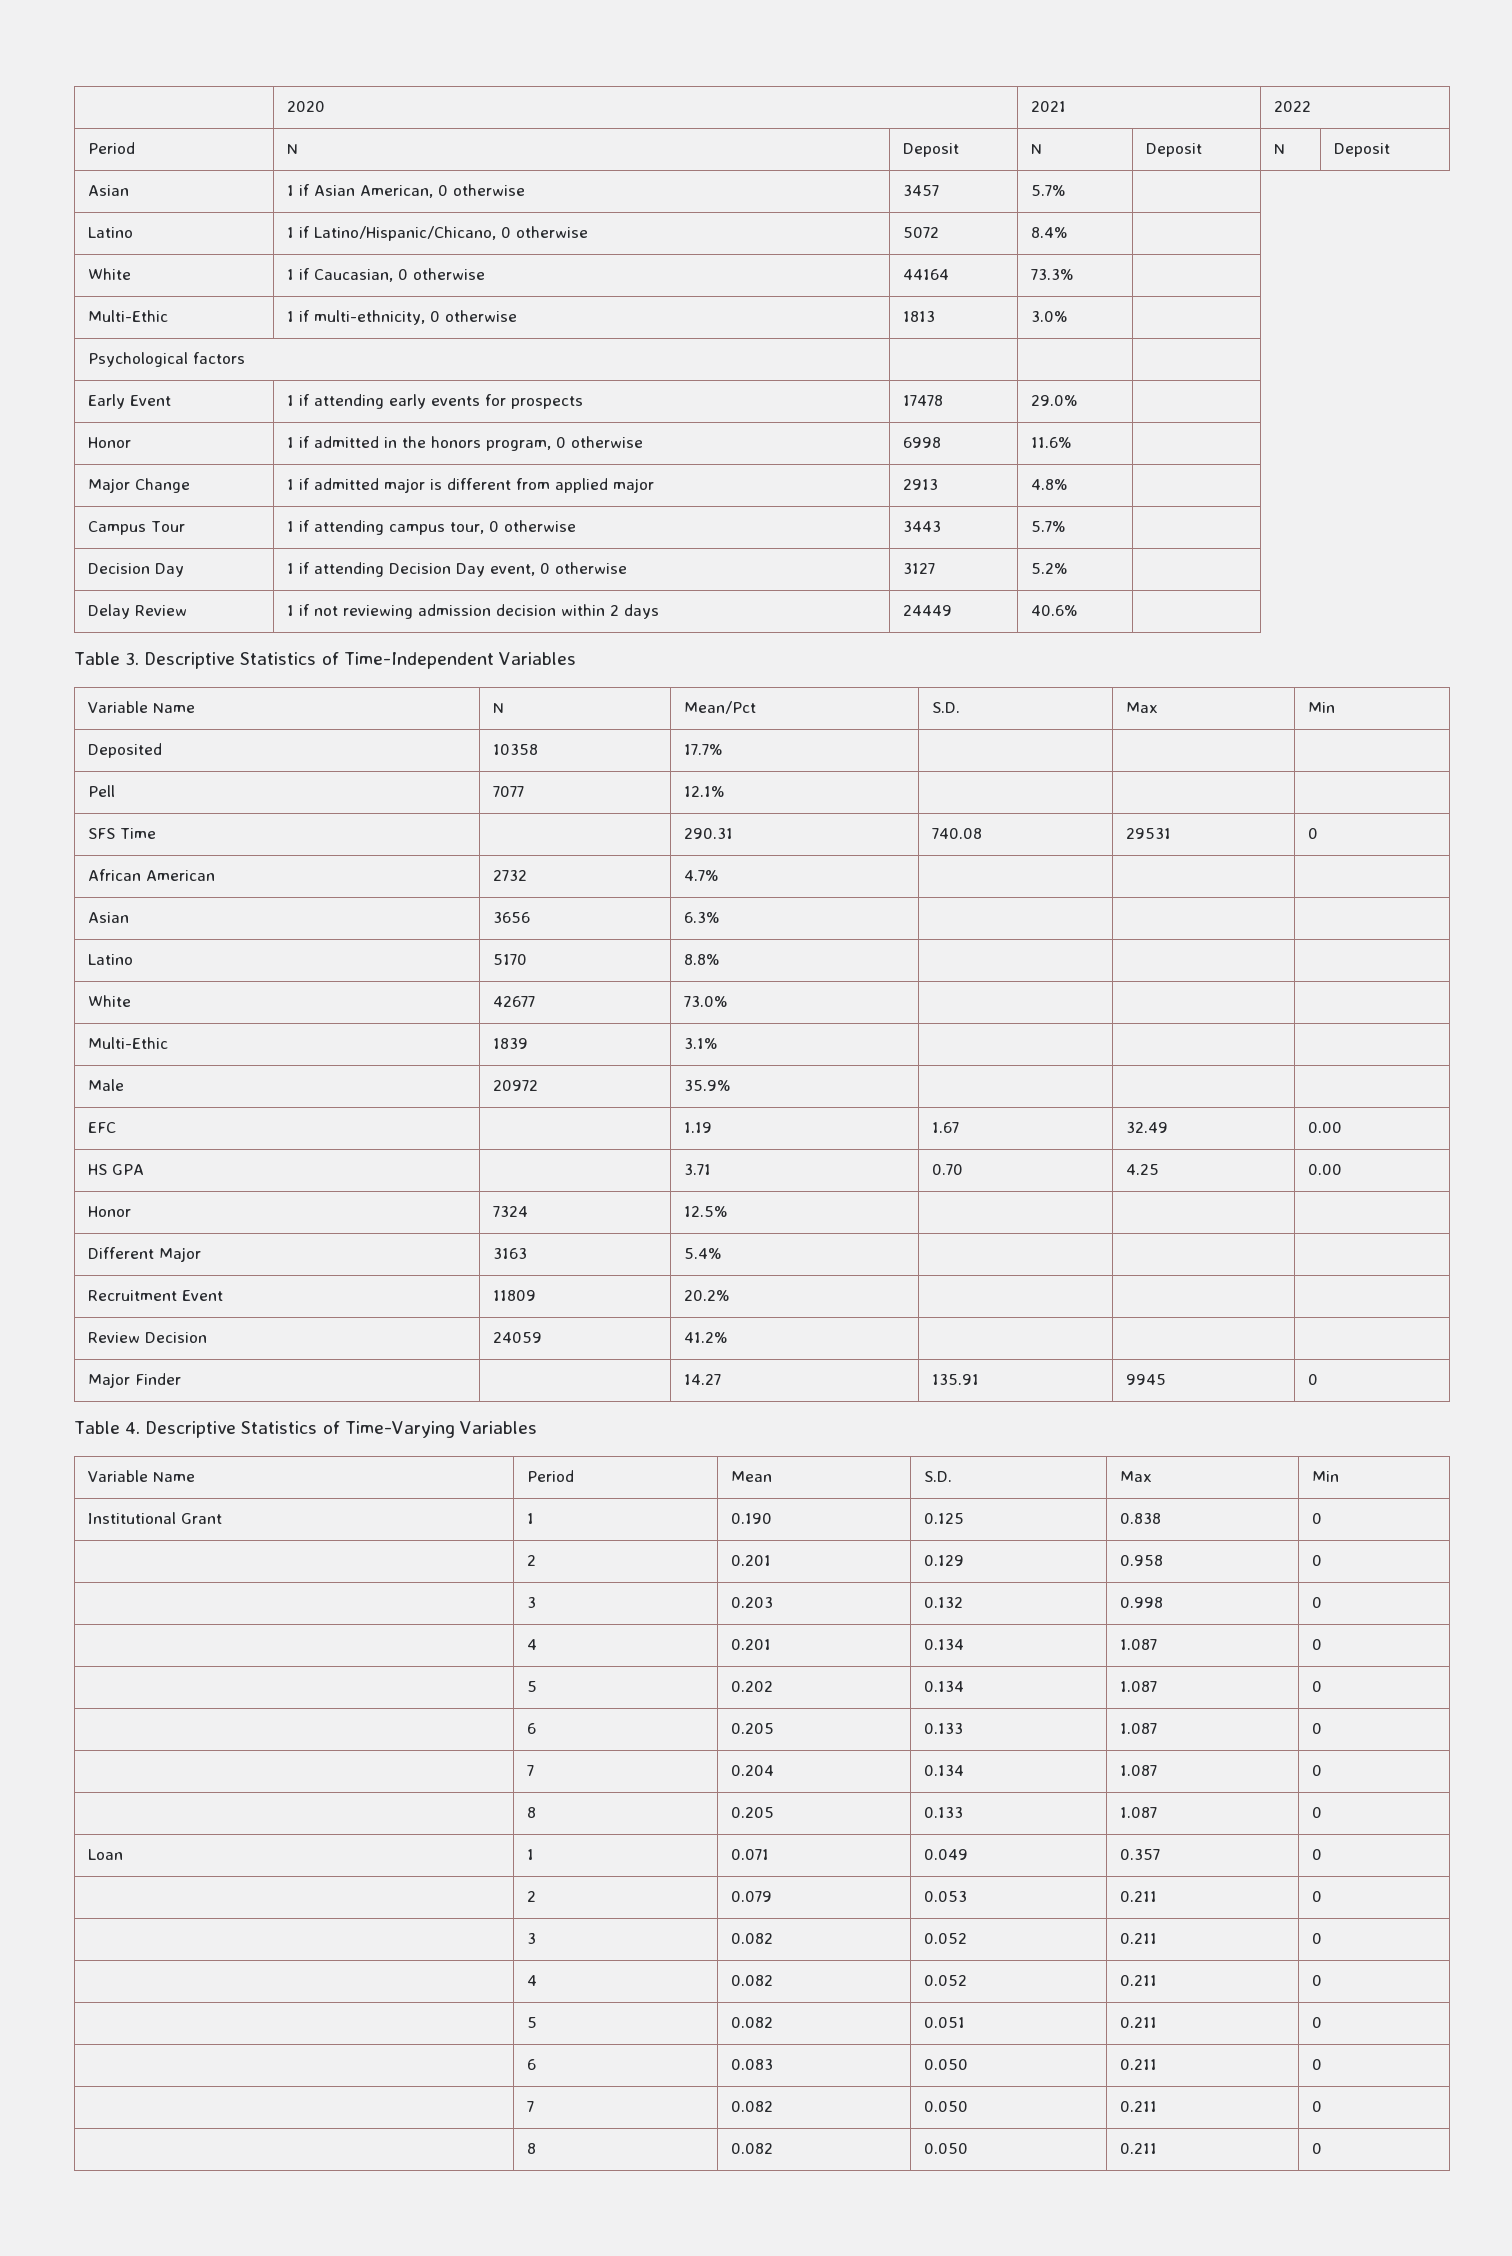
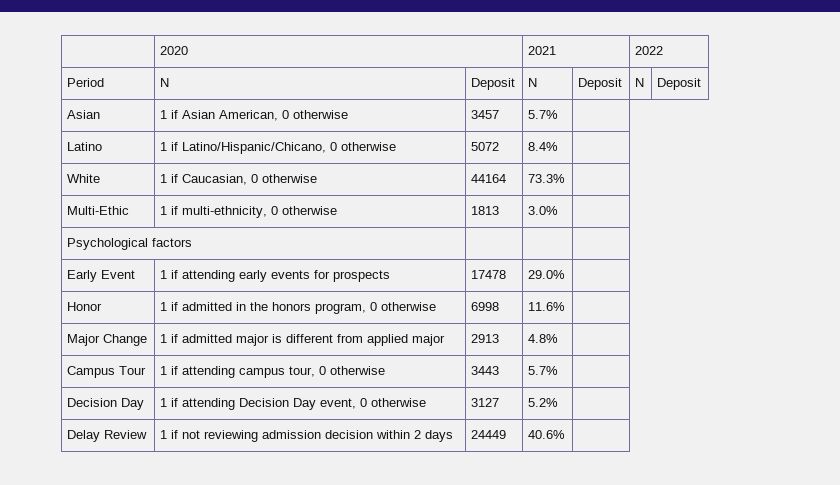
[74,652,576,669] [87,701,195,713] [492,703,504,713] [683,701,756,714] [931,702,960,713] [1125,702,1158,713] [1307,702,1335,713] [87,743,162,758] [492,744,538,755] [683,744,723,755] [87,785,115,797] [492,786,524,797] [683,786,725,797] [87,828,156,839] [683,828,733,839] [931,828,982,839] [1125,828,1171,839] [1307,828,1318,839] [87,869,215,881] [492,870,527,881] [683,870,719,881] [87,912,129,923] [492,912,530,923] [683,912,720,923] [87,954,133,965] [492,954,527,965] [683,954,720,965] [87,995,131,1007] [492,996,535,1007] [683,996,728,1007] [87,1037,168,1049] [492,1038,528,1049] [683,1038,718,1049] [87,1079,124,1091] [492,1080,538,1091] [683,1080,731,1091] [87,1122,116,1133] [683,1122,712,1133] [931,1122,959,1133] [1125,1122,1168,1133] [1307,1122,1342,1133] [87,1164,144,1175] [683,1164,711,1175] [931,1164,963,1175] [1125,1164,1159,1175] [1307,1164,1342,1175] [87,1206,131,1217] [492,1206,528,1217] [683,1206,728,1217] [87,1247,201,1262] [492,1248,527,1259] [683,1248,722,1259] [87,1290,223,1301] [492,1290,536,1301] [683,1290,730,1301] [87,1332,207,1343] [492,1332,542,1343] [683,1332,728,1343] [87,1373,181,1388] [683,1374,721,1385] [931,1374,979,1385] [1125,1374,1166,1385] [1307,1374,1318,1385] [74,1421,537,1438] [87,1470,195,1482] [526,1470,574,1482] [730,1471,772,1482] [923,1471,952,1482] [1119,1471,1152,1482] [1311,1471,1339,1482] [87,1512,222,1524] [526,1513,534,1524] [730,1513,772,1524] [923,1513,964,1524] [1119,1513,1161,1524] [1311,1513,1322,1524] [526,1555,536,1566] [730,1555,771,1566] [923,1555,964,1566] [1119,1555,1163,1566] [1311,1555,1322,1566] [526,1597,536,1608] [730,1597,773,1608] [923,1597,963,1608] [1119,1597,1163,1608] [1311,1597,1322,1608] [526,1639,537,1650] [730,1639,771,1650] [923,1639,964,1650] [1119,1639,1157,1650] [1311,1639,1322,1650] [526,1681,537,1692] [730,1681,773,1692] [923,1681,964,1692] [1119,1681,1157,1692] [1311,1681,1322,1692] [526,1723,536,1734] [730,1723,774,1734] [923,1723,963,1734] [1119,1723,1157,1734] [1311,1723,1322,1734] [526,1765,534,1776] [730,1765,774,1776] [923,1765,964,1776] [1119,1765,1157,1776] [1311,1765,1322,1776] [526,1807,536,1818] [730,1807,774,1818] [923,1807,963,1818] [1119,1807,1157,1818] [1311,1807,1322,1818] [87,1849,123,1860] [526,1849,534,1860] [730,1849,769,1860] [923,1849,968,1860] [1119,1849,1160,1860] [1311,1849,1322,1860] [526,1891,536,1902] [730,1891,772,1902] [923,1891,967,1902] [1119,1891,1157,1902] [1311,1891,1322,1902] [526,1933,536,1944] [730,1933,773,1944] [923,1933,967,1944] [1119,1933,1157,1944] [1311,1933,1322,1944] [526,1975,537,1986] [730,1975,773,1986] [923,1975,967,1986] [1119,1975,1157,1986] [1311,1975,1322,1986] [526,2017,537,2028] [730,2017,773,2028] [923,2017,965,2028] [1119,2017,1157,2028] [1311,2017,1322,2028] [526,2059,536,2070] [730,2059,773,2070] [923,2059,968,2070] [1119,2059,1157,2070] [1311,2059,1322,2070] [526,2101,534,2112] [730,2101,773,2112] [923,2101,968,2112] [1119,2101,1157,2112] [1311,2101,1322,2112] [526,2143,536,2154] [730,2143,773,2154] [923,2143,968,2154] [1119,2143,1157,2154] [1311,2143,1322,2154] // Table 3. Descriptive Statistics of Time-Independent Variables // Variable Name | N | Mean/Pct | S.D. | Max | Min // Deposited | 10358 | 17.7% | | | // Pell | 7077 | 12.1% | | | // SFS Time | | 290.31 | 740.08 | 29531 | 0 // African American | 2732 | 4.7% | | | // Asian | 3656 | 6.3% | | | // Latino | 5170 | 8.8% | | | // White | 42677 | 73.0% | | | // Multi-Ethic | 1839 | 3.1% | | | // Male | 20972 | 35.9% | | | // EFC | | 1.19 | 1.67 | 32.49 | 0.00 // HS GPA | | 3.71 | 0.70 | 4.25 | 0.00 // Honor | 7324 | 12.5% | | | // Different Major | 3163 | 5.4% | | | // Recruitment Event | 11809 | 20.2% | | | // Review Decision | 24059 | 41.2% | | | // Major Finder | | 14.27 | 135.91 | 9945 | 0 // Table 4. Descriptive Statistics of Time-Varying Variables // Variable Name | Period | Mean | S.D. | Max | Min // Institutional Grant | 1 | 0.190 | 0.125 | 0.838 | 0 // | 2 | 0.201 | 0.129 | 0.958 | 0 // | 3 | 0.203 | 0.132 | 0.998 | 0 // | 4 | 0.201 | 0.134 | 1.087 | 0 // | 5 | 0.202 | 0.134 | 1.087 | 0 // | 6 | 0.205 | 0.133 | 1.087 | 0 // | 7 | 0.204 | 0.134 | 1.087 | 0 // | 8 | 0.205 | 0.133 | 1.087 | 0 // Loan | 1 | 0.071 | 0.049 | 0.357 | 0 // | 2 | 0.079 | 0.053 | 0.211 | 0 // | 3 | 0.082 | 0.052 | 0.211 | 0 // | 4 | 0.082 | 0.052 | 0.211 | 0 // | 5 | 0.082 | 0.051 | 0.211 | 0 // | 6 | 0.083 | 0.050 | 0.211 | 0 // | 7 | 0.082 | 0.050 | 0.211 | 0 // | 8 | 0.082 | 0.050 | 0.211 | 0 -> (566, 434) none

